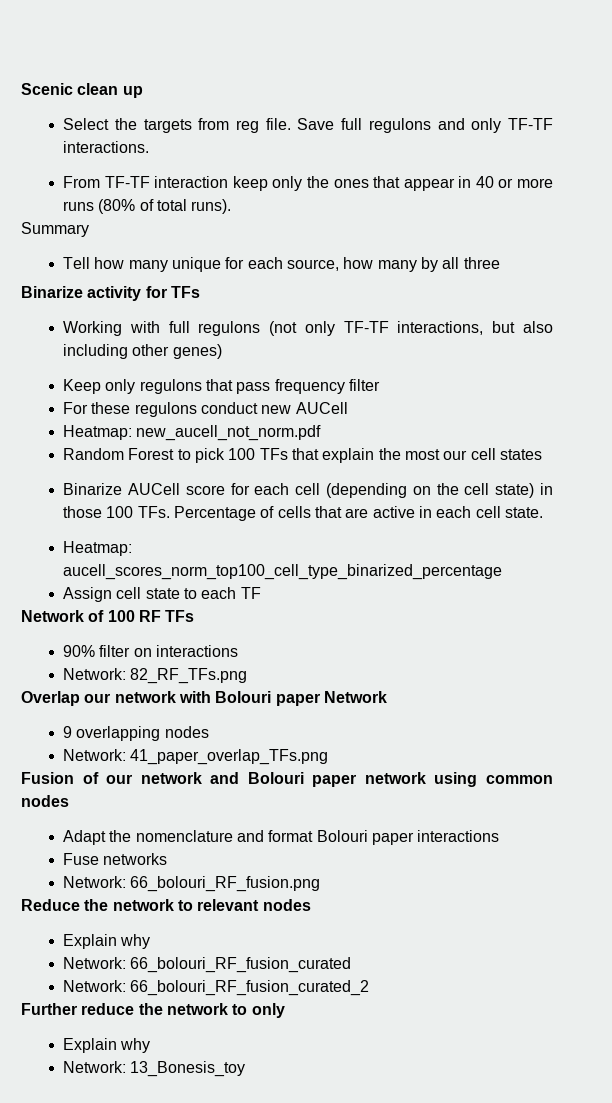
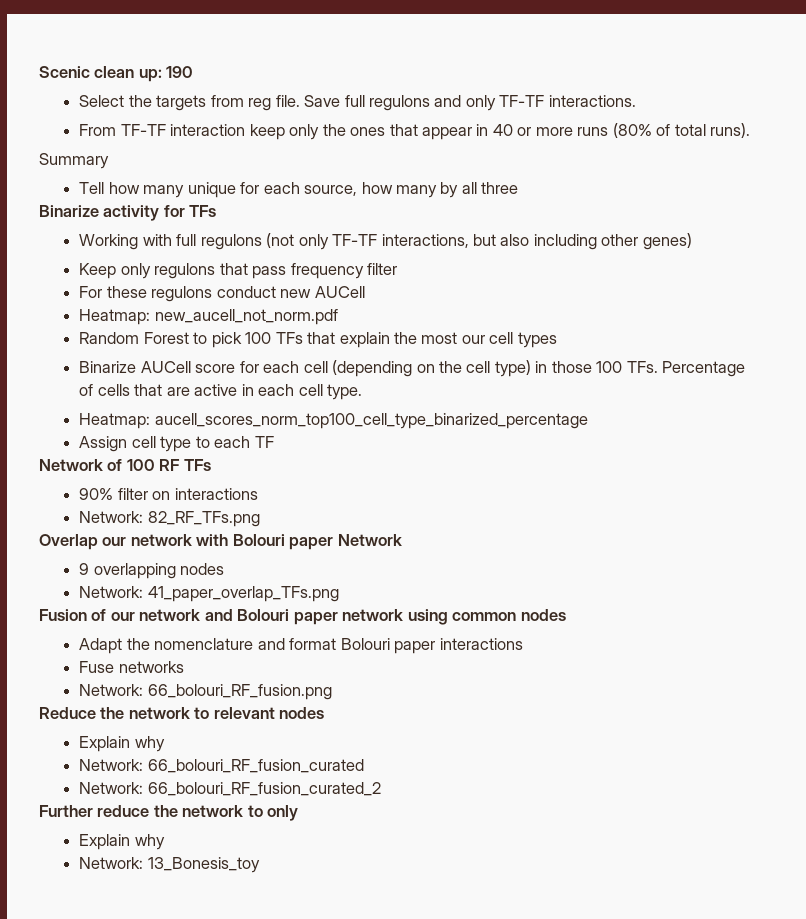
[122,86,143,98] up -> [138,66,194,82] up: 190
[499,449,542,460] states -> [517,332,557,348] types
[495,483,535,498] state) -> [494,360,531,377] type)
[504,507,543,518] state. -> [326,384,362,400] type.
[145,588,180,599] state -> [160,436,192,452] type

